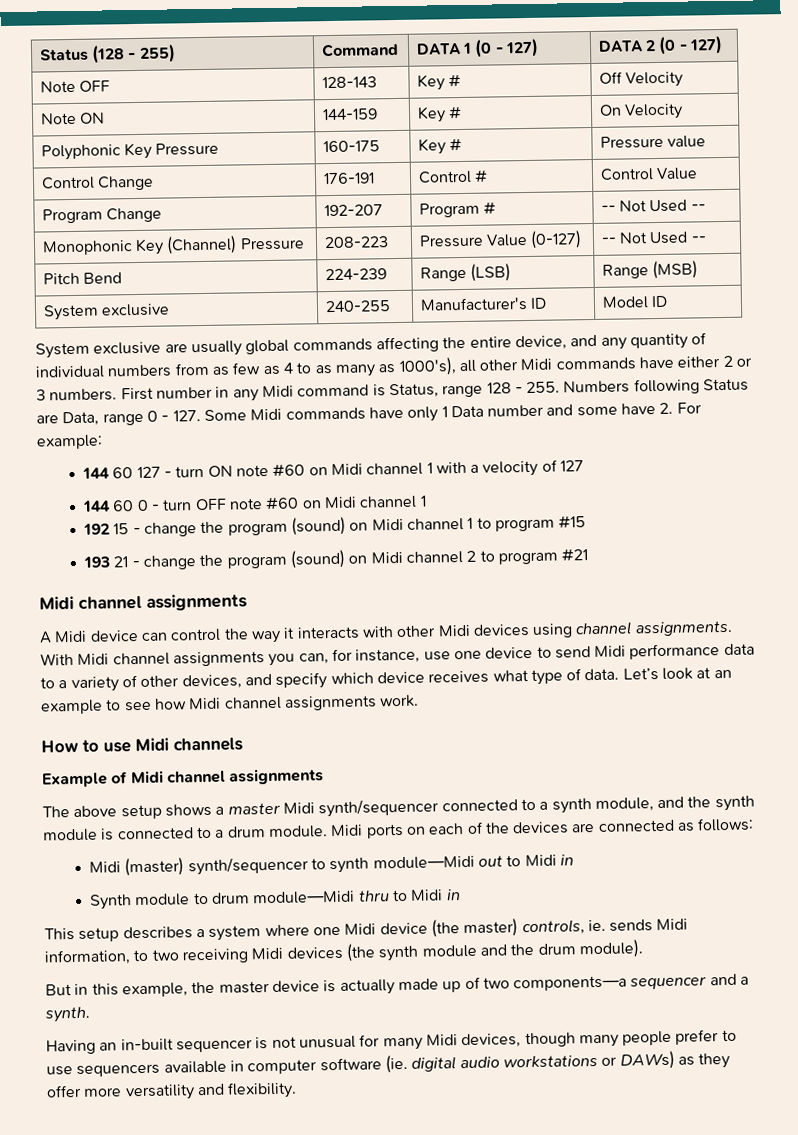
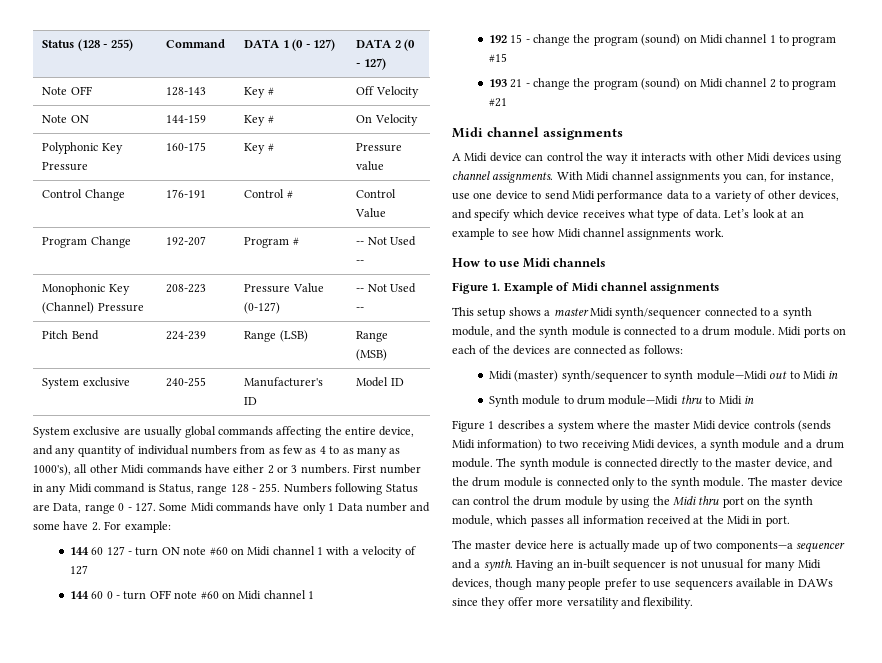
(243, 744) none -> [452,282,501,294] Figure 1.
[42,805,118,818] The above -> [452,307,474,316] This
[44,927,120,942] This setup -> [452,420,495,432] Figure 1
[312,918,689,938] [44,949,131,966] one Midi device (the master) controls, ie. sends Midi information, -> [633,420,832,432] [452,439,543,451] the master Midi device controls (sends Midi information)
[286,943,376,962] devices (the -> [657,439,707,450] devices, a
[510,939,644,959] [45,980,320,998] the drum module). // But in this example, the master device -> [806,439,844,449] [452,458,834,470] [452,477,843,489] [452,496,813,508] [452,515,790,527] [452,540,575,550] a drum module. The synth module is connected directly to the master device, and the drum module is connected only to the synth module. The master device can control the drum module by using the Midi thru port on the synth module, which passes all information received at the Midi in port. // The master device here
(90, 1014) // -> (513, 565) none
[247,1050,695,1075] computer software (ie. digital audio workstations or DAWs) as -> [797,579,833,587] [452,598,478,606] DAWs since

